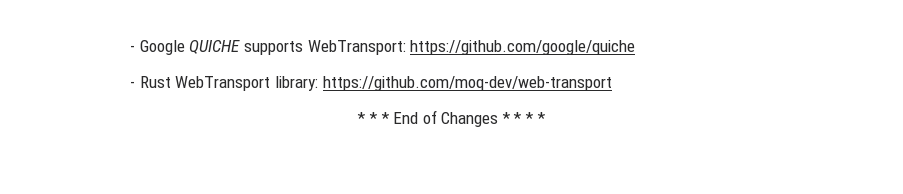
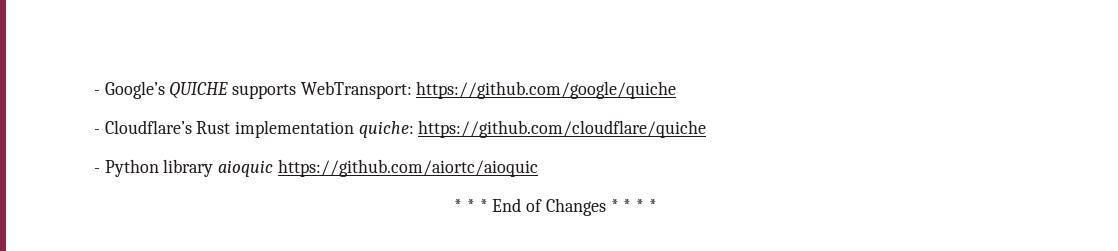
[130,40,185,55] - Google -> [93,81,165,99] - Google’s
[139,76,612,91] Rust WebTransport library: https://github.com/moq-dev/web-transport -> [104,120,707,138] [93,159,538,177] Cloudflare’s Rust implementation quiche: https://github.com/cloudflare/quiche // - Python library aioquic https://github.com/aiortc/aioquic

